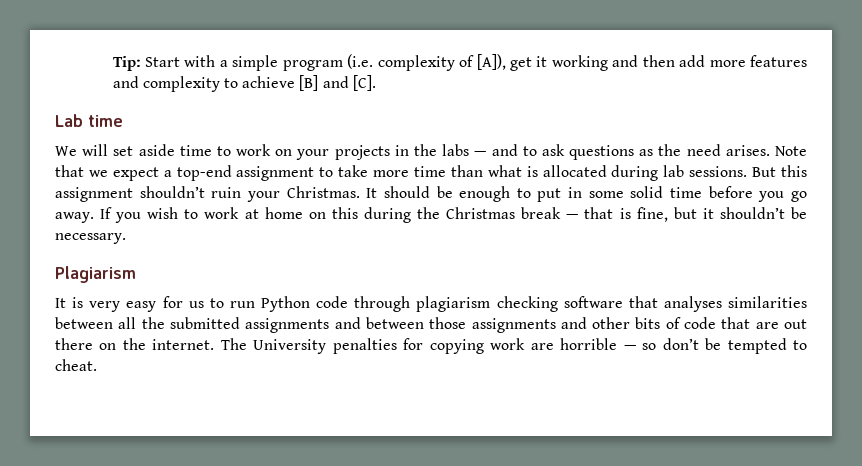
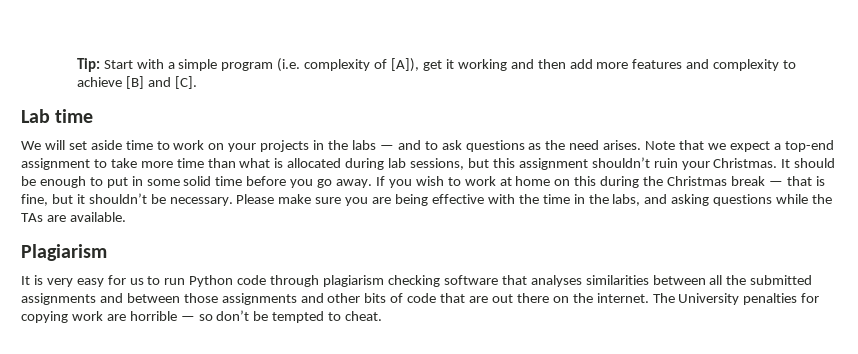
[689,166,777,177] sessions. But -> [410,158,489,170] sessions, but
(126, 238) none -> [236,194,833,206] [21,212,126,222] Please make sure you are being effective with the time in the labs, and asking questions while the TAs are available.

